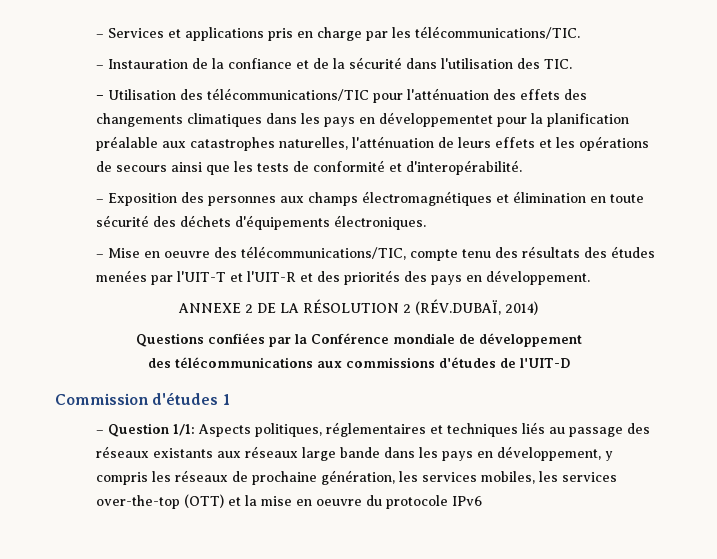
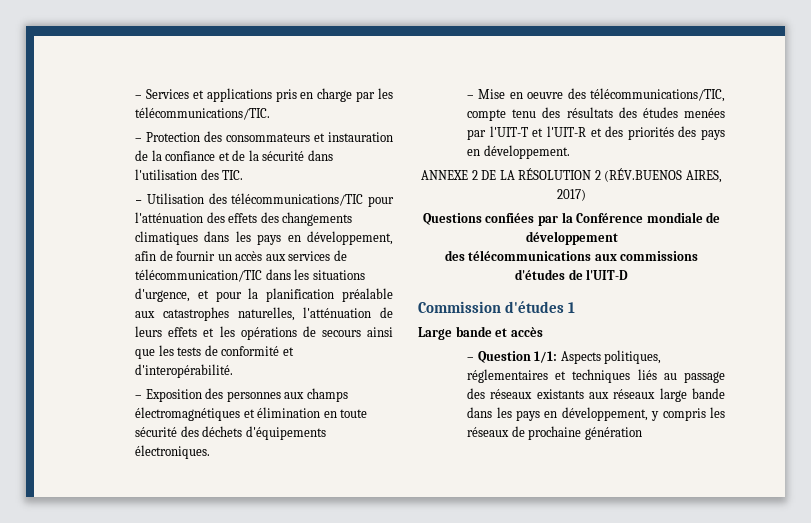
[107,59,188,69] Instauration -> [146,131,393,142] Protection des consommateurs et instauration
[378,112,493,127] développementet -> [307,231,393,245] [135,250,347,261] [135,269,365,282] [135,288,209,302] développement, afin de fournir un accès aux services de télécommunication/TIC dans les situations d'urgence, et
[415,299,538,315] (RÉV.DUBAÏ, 2014) -> [604,168,722,183] [557,189,586,201] (RÉV.BUENOS AIRES, 2017)
(230, 399) none -> [418,326,543,340] // Large bande et accès
[320,470,617,485] [95,494,482,509] génération, les services mobiles, les services over-the-top (OTT) et la mise en oeuvre du protocole IPv6 -> [584,427,642,440] génération

